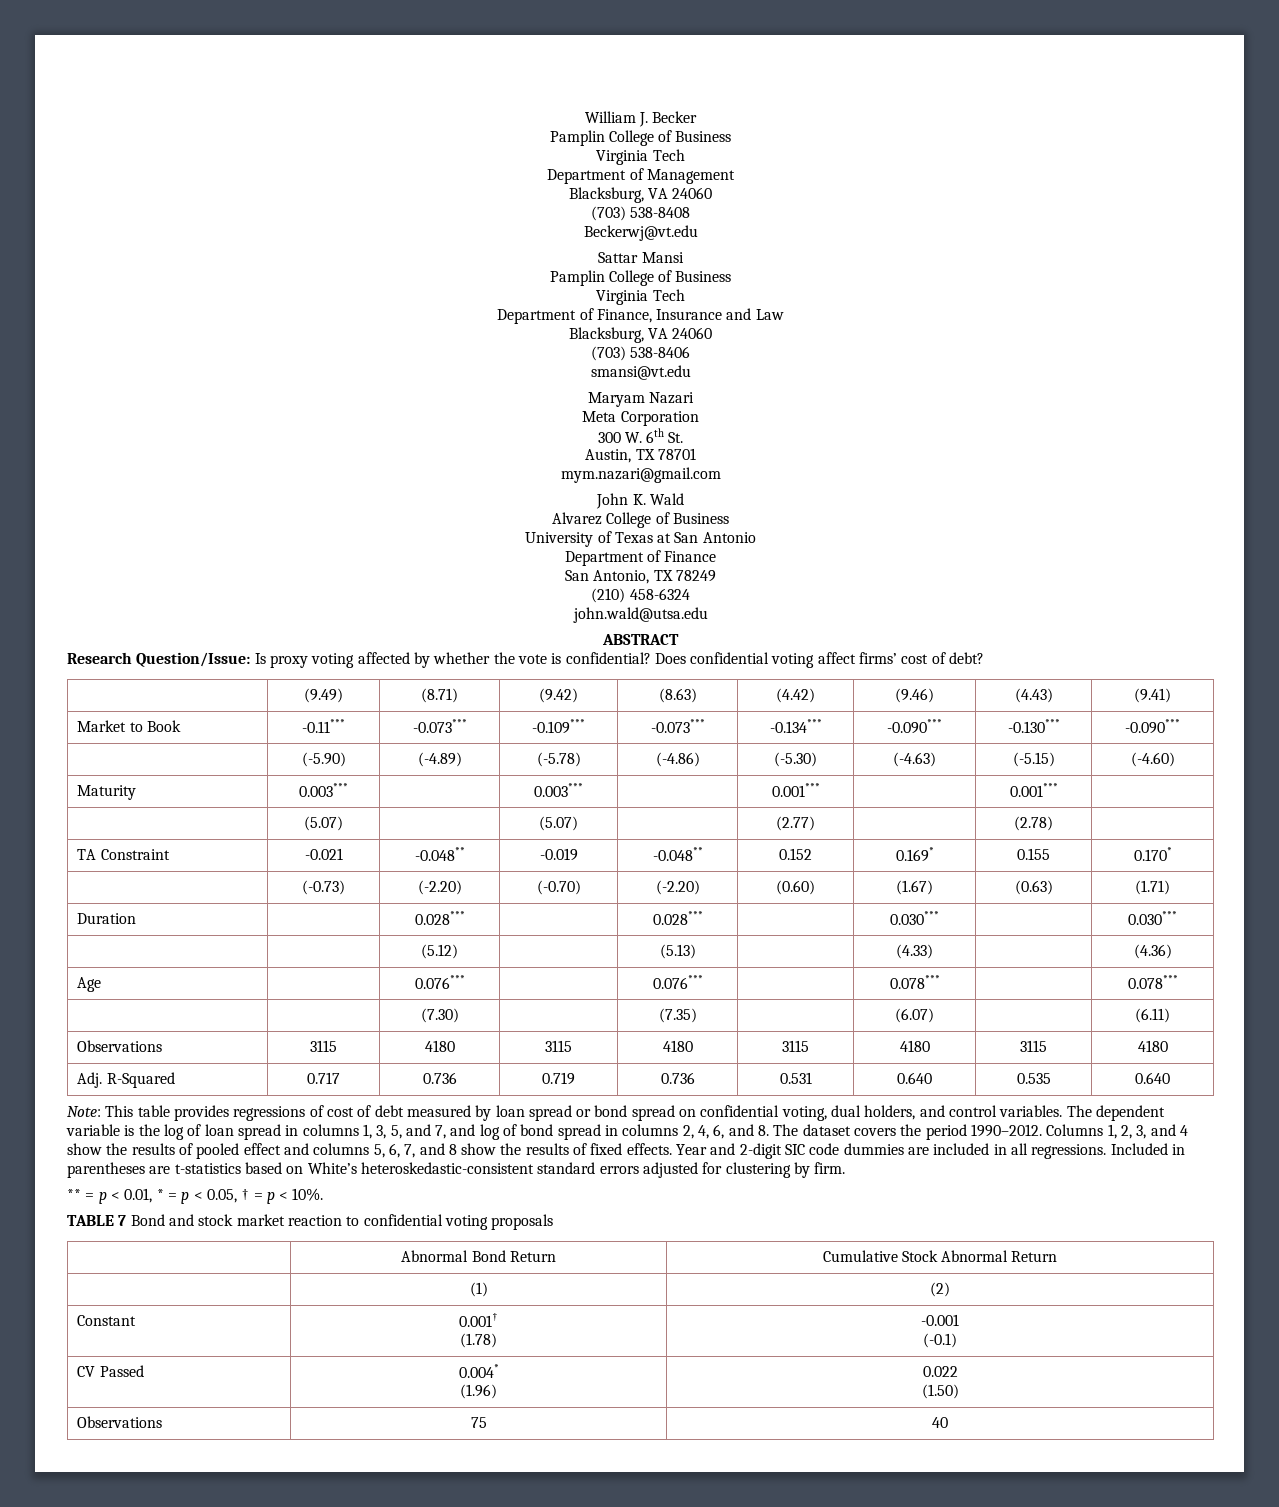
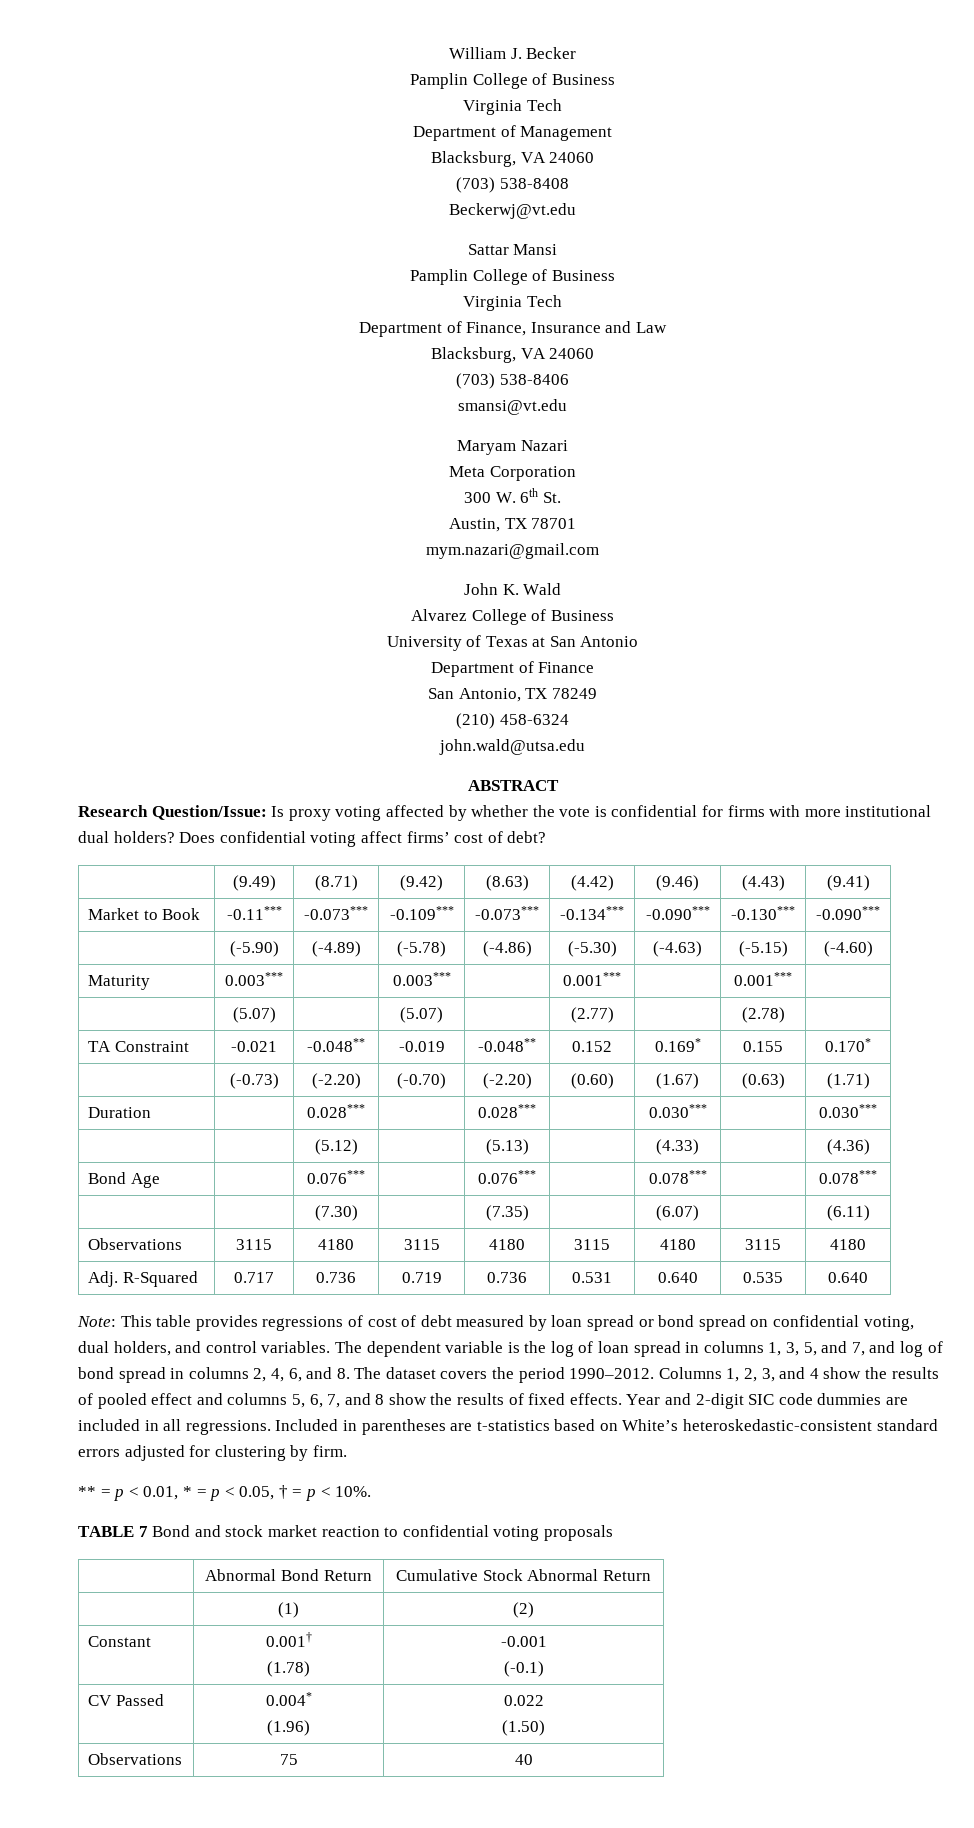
[565,652,651,664] confidential? -> [611,805,932,817] [78,831,175,843] confidential for firms with more institutional dual holders?
(1172, 951) none -> [88,1172,127,1184] Bond

